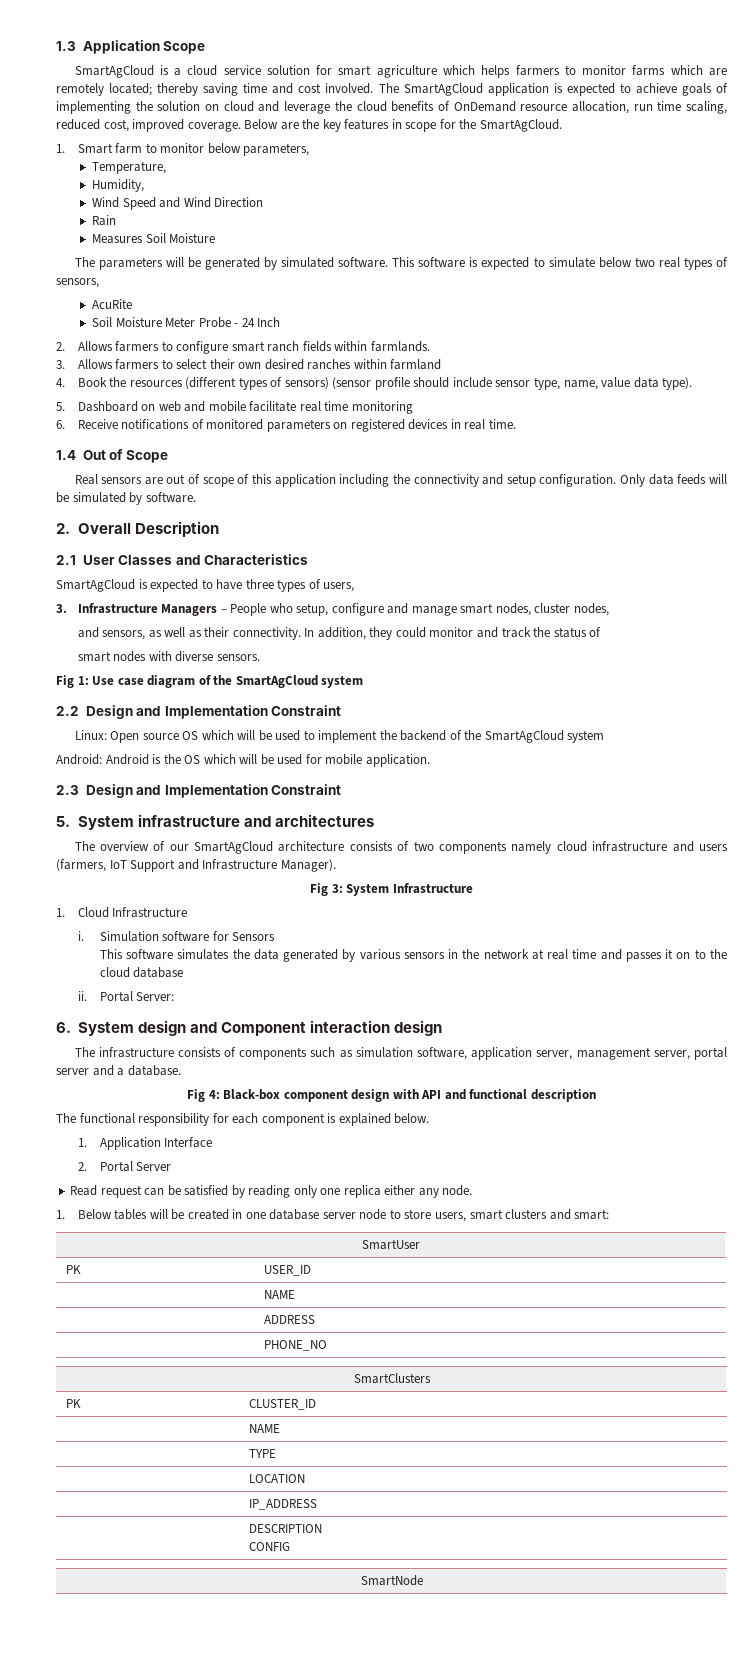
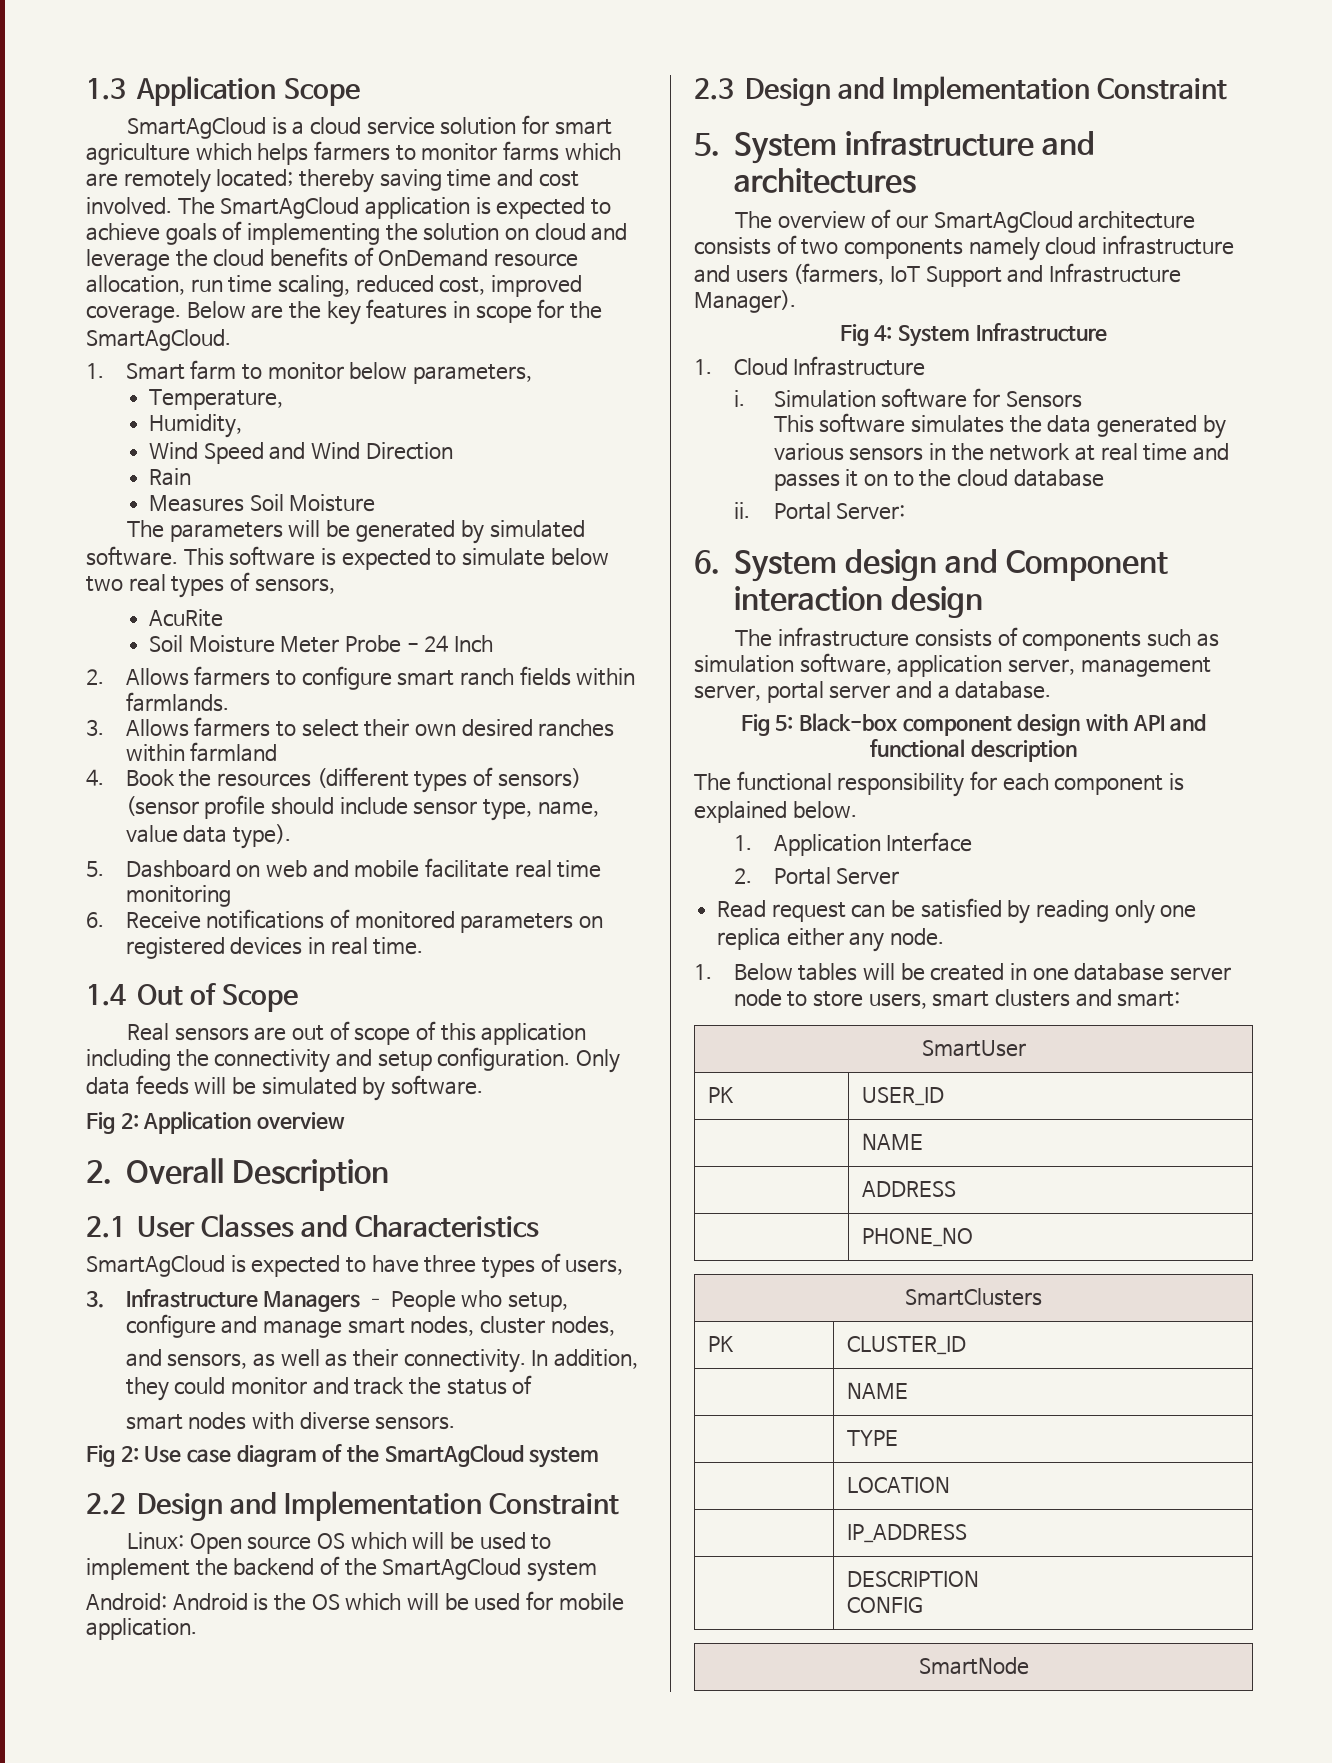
(196, 497) none -> [86,1111,345,1134] // Fig 2: Application overview
[77,676,89,685] 1: -> [120,1446,139,1462] 2:
[331,884,343,893] 3: -> [874,325,893,341] 4:
[208,1090,220,1099] 4: -> [775,715,794,731] 5:

